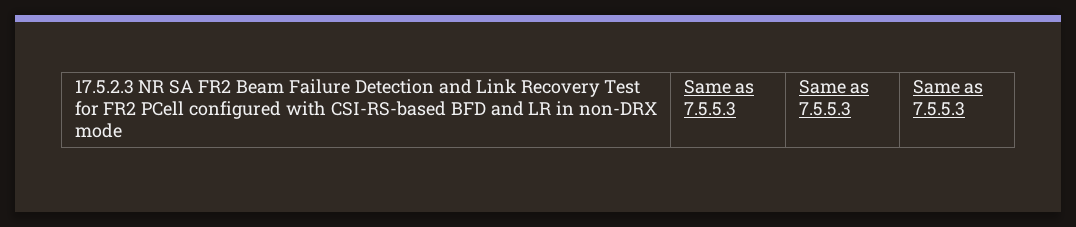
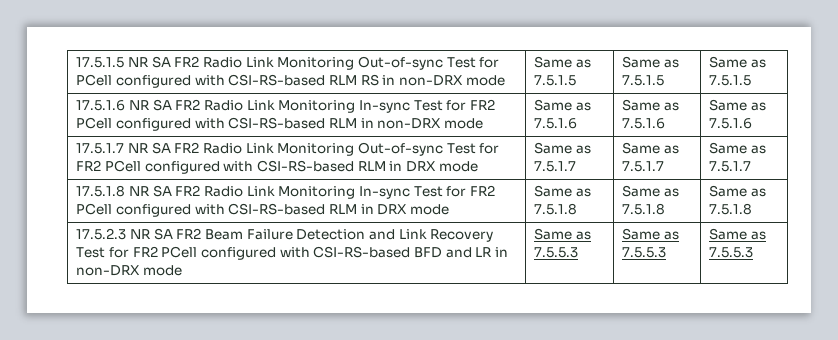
(74, 87) none -> [76,56,500,70] [76,74,505,88] [534,56,592,68] [534,75,577,86] [622,56,680,68] [622,75,665,86] [709,56,767,68] [709,75,752,86] [76,99,495,113] [76,117,483,131] [534,99,592,111] [534,118,578,129] [622,99,680,111] [622,118,666,129] [709,99,767,111] [709,118,753,129] [76,142,500,156] [76,160,478,174] [534,142,592,154] [534,161,577,172] [622,142,680,154] [622,161,665,172] [709,142,767,154] [709,161,752,172] [76,185,495,199] [76,203,449,217] [534,185,592,197] [534,203,578,215] [622,185,680,197] [622,203,666,215] [709,185,767,197] [709,203,753,215] 17.5.1.5 NR SA FR2 Radio Link Monitoring Out-of-sync Test for PCell configured with CSI-RS-based RLM RS in non-DRX mode | Same as 7.5.1.5 | Same as 7.5.1.5 | Same as 7.5.1.5 // 17.5.1.6 NR SA FR2 Radio Link Monitoring In-sync Test for FR2 PCell configured with CSI-RS-based RLM in non-DRX mode | Same as 7.5.1.6 | Same as 7.5.1.6 | Same as 7.5.1.6 // 17.5.1.7 NR SA FR2 Radio Link Monitoring Out-of-sync Test for FR2 PCell configured with CSI-RS-based RLM in DRX mode | Same as 7.5.1.7 | Same as 7.5.1.7 | Same as 7.5.1.7 // 17.5.1.8 NR SA FR2 Radio Link Monitoring In-sync Test for FR2 PCell configured with CSI-RS-based RLM in DRX mode | Same as 7.5.1.8 | Same as 7.5.1.8 | Same as 7.5.1.8 //

